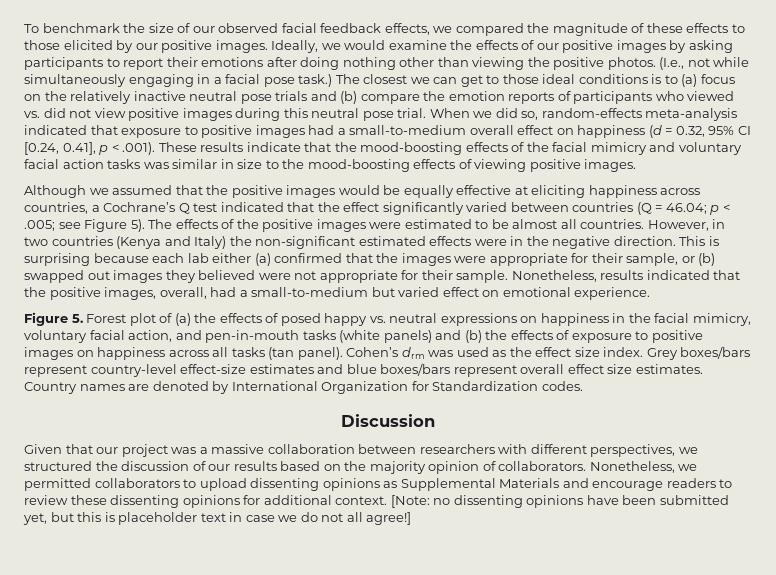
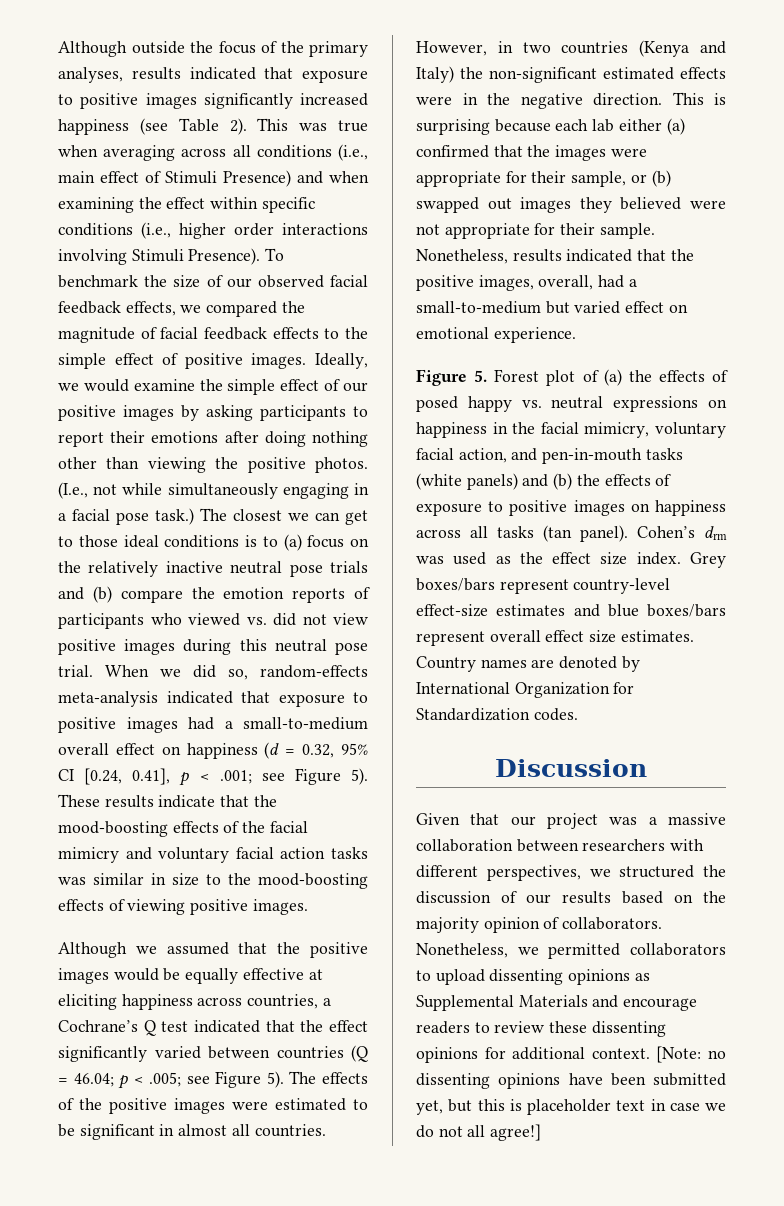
(24, 28) none -> [58,41,368,57] [58,67,368,83] [58,93,368,109] [58,118,368,135] [58,144,368,161] [58,170,369,187] [58,197,315,213] [58,222,368,239] [58,248,261,265] Although outside the focus of the primary analyses, results indicated that exposure to positive images significantly increased happiness (see Table 2). This was true when averaging across all conditions (i.e., main effect of Stimuli Presence) and when examining the effect within specific conditions (i.e., higher order interactions involving Stimuli Presence).
[646,23,745,33] [24,40,158,53] these effects to those elicited by our -> [160,327,368,340] [58,353,179,369] facial feedback effects to the simple effect of
[475,40,518,50] effects -> [227,379,320,395] simple effect
[122,142,156,155] .001). -> [219,768,368,785] .001; see Figure 5).
(509, 224) none -> [79,1124,175,1140] significant in

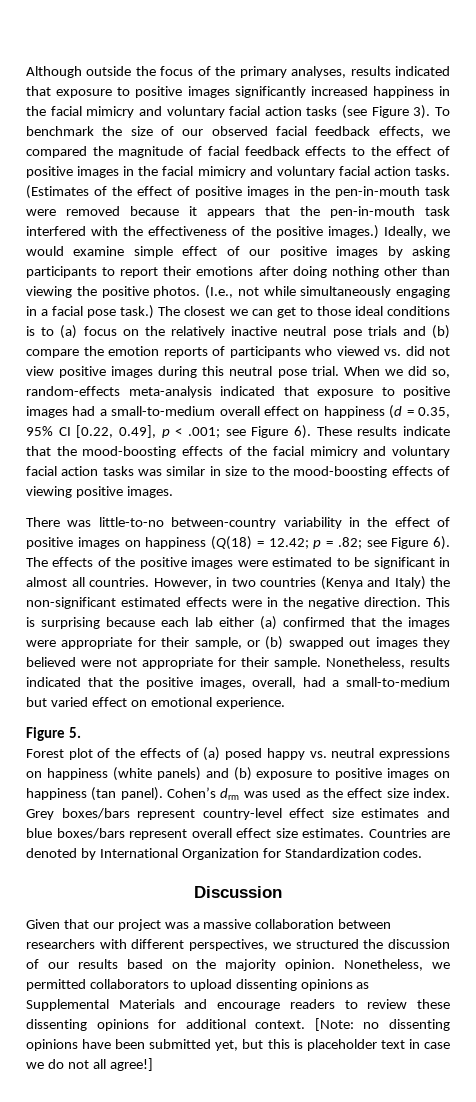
[139,118,368,135] [58,144,368,161] [58,170,369,187] [58,197,315,213] [58,222,368,239] [58,248,261,265] (see Table 2). This was true when averaging across all conditions (i.e., main effect of Stimuli Presence) and when examining the effect within specific conditions (i.e., higher order interactions involving Stimuli Presence). -> [439,86,450,96] [26,105,431,119] in the facial mimicry and voluntary facial action tasks (see Figure 3).
[58,353,307,369] simple effect of positive images. -> [396,146,450,156] [26,166,451,178] [26,185,450,199] [26,206,450,218] [26,225,379,239] effect of positive images in the facial mimicry and voluntary facial action tasks. (Estimates of the effect of positive images in the pen-in-mouth task were removed because it appears that the pen-in-mouth task interfered with the effectiveness of the positive images.)
[199,379,223,391] the -> (125, 251) none
[302,744,335,758] 0.32, -> [417,407,450,418] 0.35,
[84,768,171,785] [0.24, 0.41], -> [76,425,156,438] [0.22, 0.49],
[351,768,368,785] 5). -> [293,425,311,439] 6).
[58,942,368,958] [58,968,323,984] [58,994,331,1010] [58,1020,368,1036] [58,1045,368,1062] [58,1071,284,1089] Although we assumed that the positive images would be equally effective at eliciting happiness across countries, a Cochrane’s Q test indicated that the effect significantly varied between countries (Q = 46.04; p < .005; see Figure 5). -> [26,517,450,529] [26,536,450,550] There was little-to-no between-country variability in the effect of positive images on happiness (Q(18) = 12.42; p = .82; see Figure 6).
(488, 376) none -> (81, 732) //
[603,369,728,386] (a) the effects of -> [115,747,221,761] the effects of (a)
[492,422,726,438] [416,448,683,464] in the facial mimicry, voluntary facial action, and pen-in-mouth tasks -> (108, 774) none
[576,474,672,486] the effects of -> (252, 774) none
[416,526,534,538] across all tasks -> (87, 794) none
[416,604,488,617] effect-size -> [289,808,354,818] effect size
[416,656,527,672] Country names -> [368,828,427,838] Countries
[483,917,663,933] opinion of collaborators. -> [285,959,336,971] opinion.

